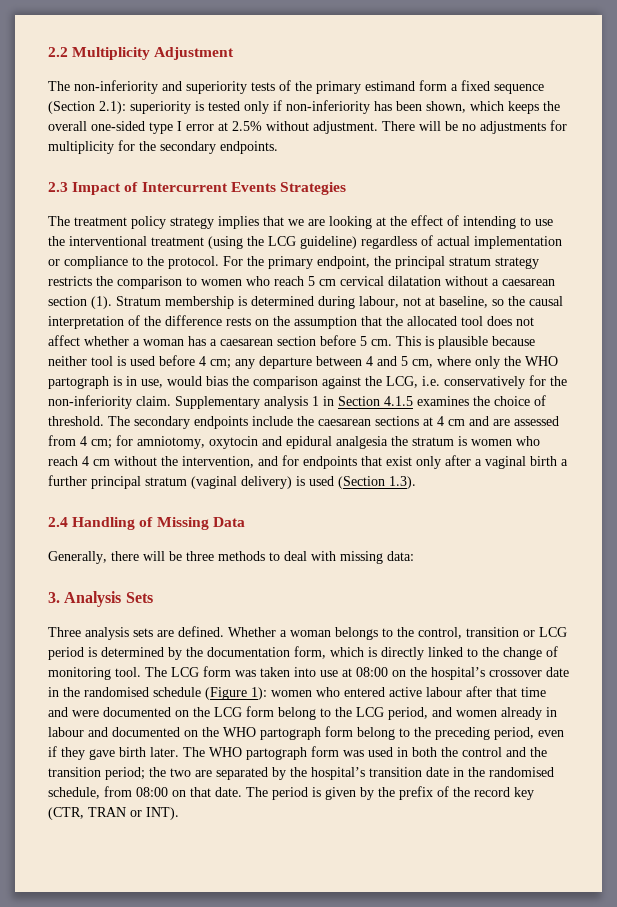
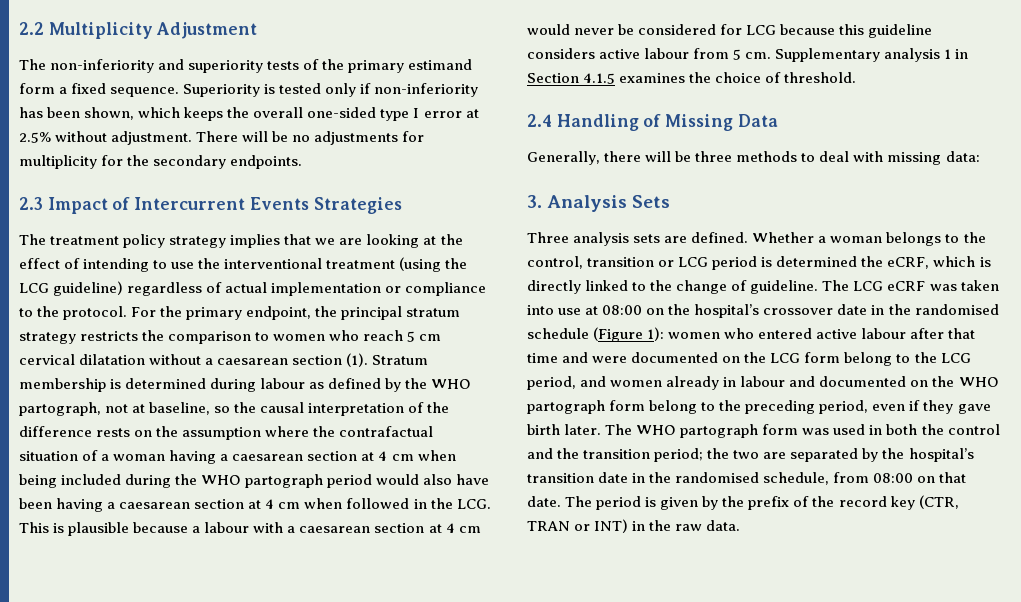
[494,84,544,94] [48,101,191,114] sequence (Section 2.1): superiority -> [110,84,261,97] sequence. Superiority
[359,296,399,308] labour, -> [260,378,472,392] [19,402,101,416] labour as defined by the WHO partograph,
[361,316,534,326] [48,335,535,349] [48,355,558,369] [48,375,567,389] [48,395,171,409] that the allocated tool does not affect whether a woman has a caesarean section before 5 cm. This is plausible because neither tool is used before 4 cm; any departure between 4 and 5 cm, where only the WHO partograph is in use, would bias the comparison against the LCG, i.e. conservatively for the non-inferiority claim. -> [265,426,434,437] [19,450,456,464] [19,474,490,488] [19,498,491,512] [19,522,481,536] [527,24,933,38] [527,48,772,60] where the contrafactual situation of a woman having a caesarean section at 4 cm when being included during the WHO partograph period would also have been having a caesarean section at 4 cm when followed in the LCG. This is plausible because a labour with a caesarean section at 4 cm would never be considered for LCG because this guideline considers active labour from 5 cm.
[108,416,559,429] [48,435,540,449] [48,455,568,469] [48,475,416,489] The secondary endpoints include the caesarean sections at 4 cm and are assessed from 4 cm; for amniotomy, oxytocin and epidural analgesia the stratum is women who reach 4 cm without the intervention, and for endpoints that exist only after a vaginal birth a further principal stratum (vaginal delivery) is used (Section 1.3). -> (857, 77) none
[168,646,326,660] by the documentation form, -> [861,256,930,269] the eCRF,
[48,667,141,680] monitoring tool. -> [750,280,819,294] guideline.
[203,666,231,677] form -> [887,281,926,291] eCRF
[146,807,179,820] INT). -> [594,519,741,533] INT) in the raw data.

